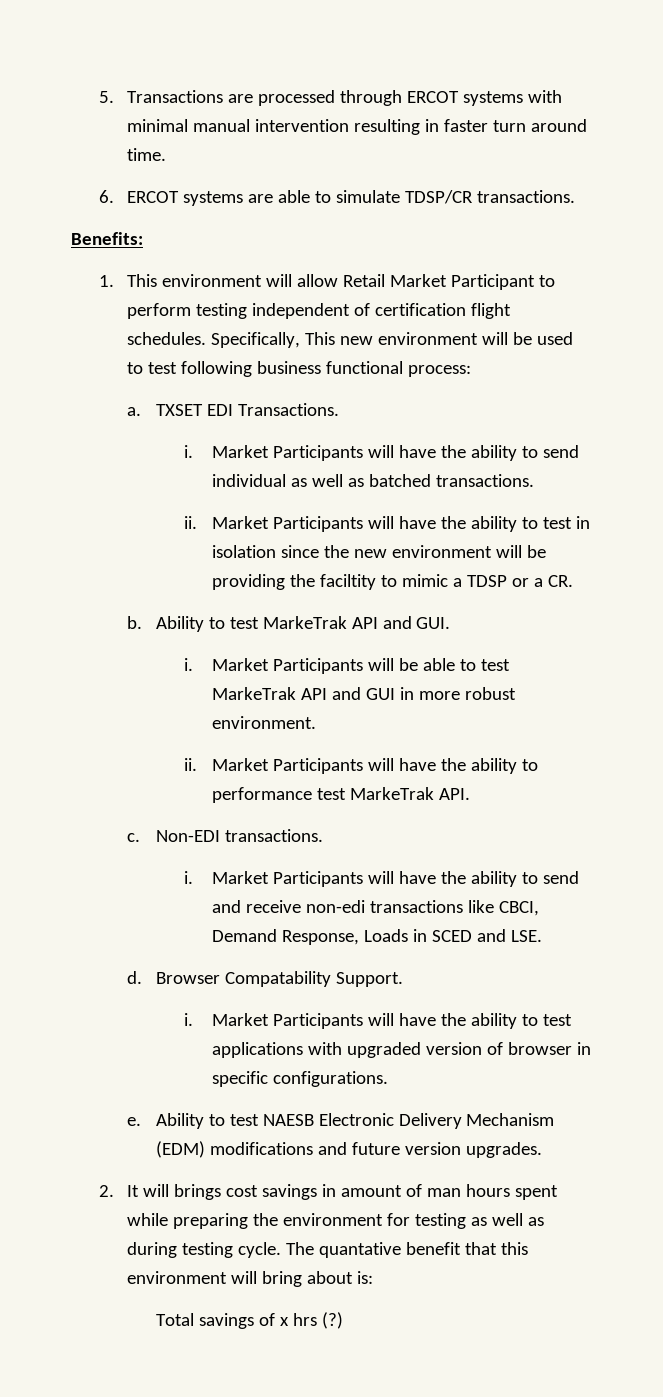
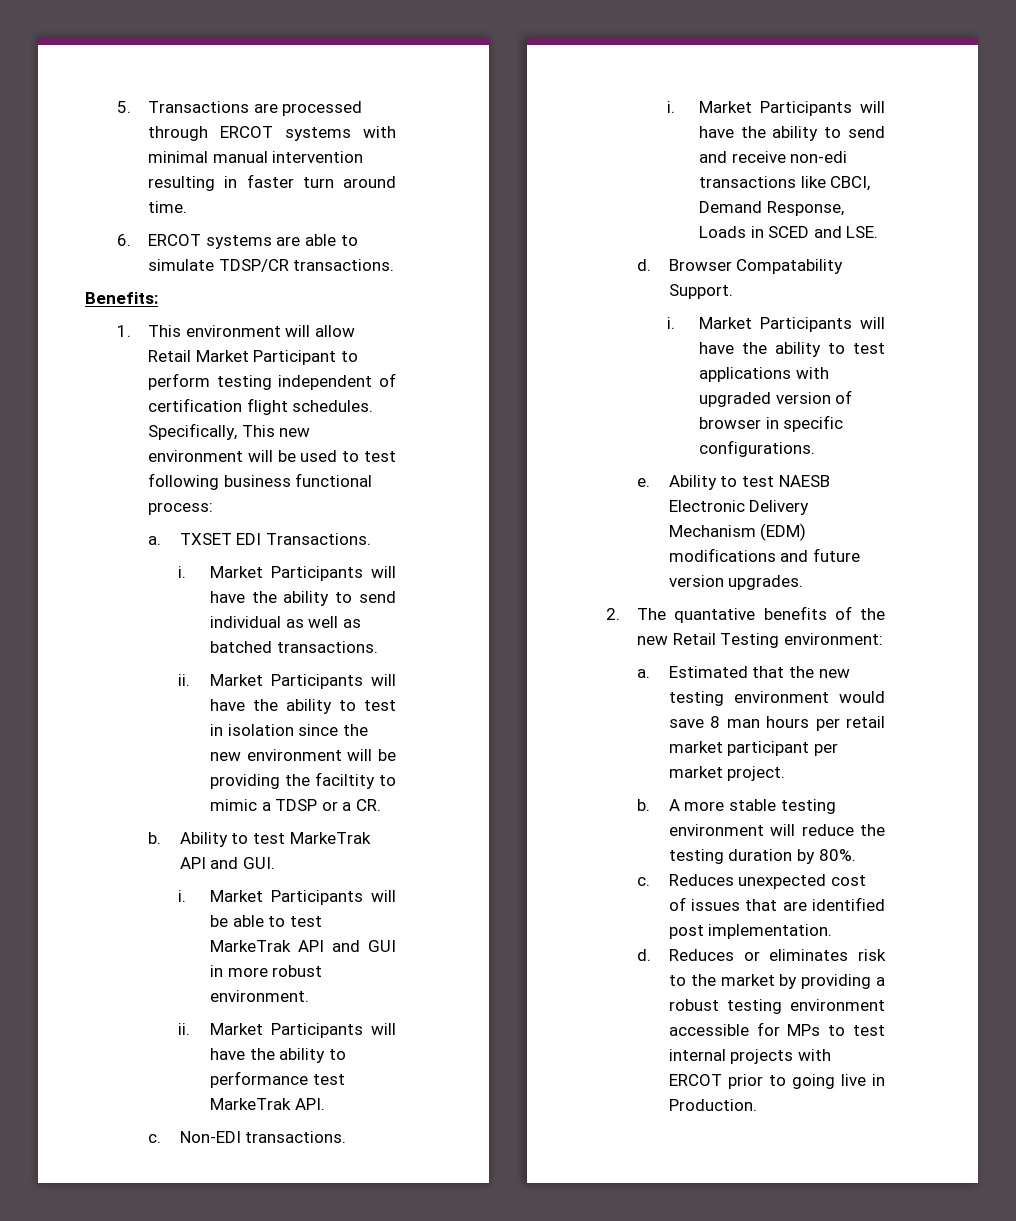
[127,1184,559,1200] [127,1213,545,1229] [127,1242,529,1258] [127,1271,374,1287] [155,1312,343,1329] It will brings cost savings in amount of man hours spent while preparing the environment for testing as well as during testing cycle. The quantative benefit that this environment will bring about is: // Total savings of x hrs (?) -> [637,606,885,623] [637,633,883,648] [637,666,850,678] [668,691,885,706] [668,716,885,731] [668,741,839,756] [668,766,786,781] [637,799,836,814] [668,824,885,836] [668,849,856,864] [637,874,867,889] [668,897,885,911] [668,924,833,939] [637,949,886,961] [668,974,885,989] [668,999,885,1014] [668,1022,885,1036] [668,1049,832,1064] [668,1074,885,1089] [668,1099,757,1111] The quantative benefits of the new Retail Testing environment: // a. Estimated that the new testing environment would save 8 man hours per retail market participant per market project. // b. A more stable testing environment will reduce the testing duration by 80%. // c. Reduces unexpected cost of issues that are identified post implementation. // d. Reduces or eliminates risk to the market by providing a robust testing environment accessible for MPs to test internal projects with ERCOT prior to going live in Production.

